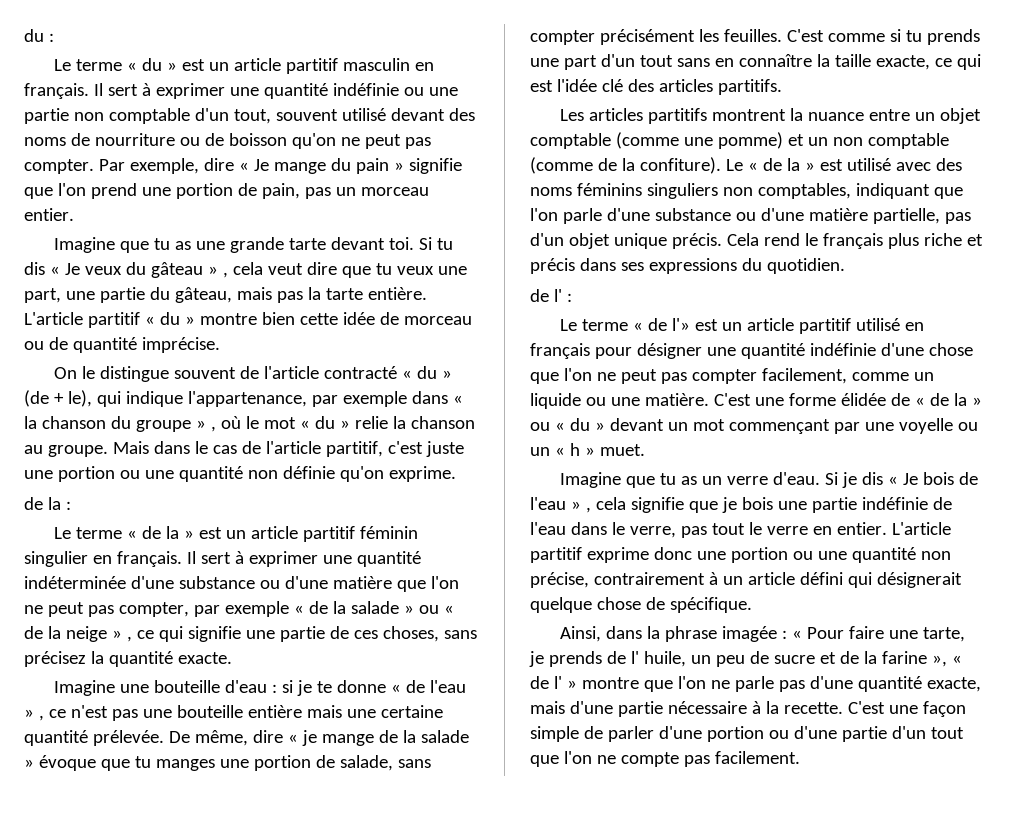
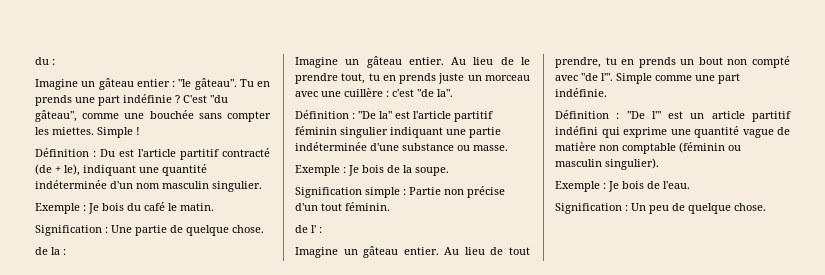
[53,58,434,74] [24,83,458,99] [24,108,475,124] [24,133,431,149] [24,158,462,174] [24,183,429,199] [24,208,74,221] [53,237,453,253] [24,262,467,278] [24,287,427,303] [24,312,472,328] [24,337,220,353] [53,366,452,382] [24,390,463,407] [24,416,475,432] [24,441,464,457] [24,466,456,482] [24,497,71,510] [53,526,418,542] [24,551,421,567] [24,576,459,592] [24,601,454,617] [24,626,477,642] [24,651,232,667] [53,680,466,696] [24,705,443,721] [24,730,469,746] [24,755,431,771] [530,29,980,45] [530,54,981,70] [530,79,782,95] [559,108,981,124] [530,132,949,149] [530,157,962,174] [530,183,963,199] [530,208,971,224] [530,233,983,249] [530,258,845,274] [530,289,572,302] [559,318,924,334] [530,343,973,359] [530,368,934,384] [530,393,982,409] [530,418,978,434] [530,443,645,456] [559,472,978,488] [530,497,952,513] [530,522,951,538] [530,547,951,563] [530,572,962,588] [530,597,752,613] [559,626,965,642] [529,651,962,667] [530,676,981,692] [530,701,966,717] [530,726,964,742] [530,751,800,767] Le terme « du » est un article partitif masculin en français. Il sert à exprimer une quantité indéfinie ou une partie non comptable d'un tout, souvent utilisé devant des noms de nourriture ou de boisson qu'on ne peut pas compter. Par exemple, dire « Je mange du pain » signifie que l'on prend une portion de pain, pas un morceau entier. // Imagine que tu as une grande tarte devant toi. Si tu dis « Je veux du gâteau » , cela veut dire que tu veux une part, une partie du gâteau, mais pas la tarte entière. L'article partitif « du » montre bien cette idée de morceau ou de quantité imprécise. // On le distingue souvent de l'article contracté « du » (de + le), qui indique l'appartenance, par exemple dans « la chanson du groupe » , où le mot « du » relie la chanson au groupe. Mais dans le cas de l'article partitif, c'est juste une portion ou une quantité non définie qu'on exprime. // de la : // Le terme « de la » est un article partitif féminin singulier en français. Il sert à exprimer une quantité indéterminée d'une substance ou d'une matière que l'on ne peut pas compter, par exemple « de la salade » ou « de la neige » , ce qui signifie une partie de ces choses, sans précisez la quantité exacte. // Imagine une bouteille d'eau : si je te donne « de l'eau » , ce n'est pas une bouteille entière mais une certaine quantité prélevée. De même, dire « je mange de la salade » évoque que tu manges une portion de salade, sans compter précisément les feuilles. C'est comme si tu prends une part d'un tout sans en connaître la taille exacte, ce qui est l'idée clé des articles partitifs. // Les articles partitifs montrent la nuance entre un objet comptable (comme une pomme) et un non comptable (comme de la confiture). Le « de la » est utilisé avec des noms féminins singuliers non comptables, indiquant que l'on parle d'une substance ou d'une matière partielle, pas d'un objet unique précis. Cela rend le français plus riche et précis dans ses expressions du quotidien. // de l' : // Le terme « de l'» est un article partitif utilisé en français pour désigner une quantité indéfinie d'une chose que l'on ne peut pas compter facilement, comme un liquide ou une matière. C'est une forme élidée de « de la » ou « du » devant un mot commençant par une voyelle ou un « h » muet. // Imagine que tu as un verre d'eau. Si je dis « Je bois de l'eau » , cela signifie que je bois une partie indéfinie de l'eau dans le verre, pas tout le verre en entier. L'article partitif exprime donc une portion ou une quantité non précise, contrairement à un article défini qui désignerait quelque chose de spécifique. // Ainsi, dans la phrase imagée : « Pour faire une tarte, je prends de l' huile, un peu de sucre et de la farine », « de l' » montre que l'on ne parle pas d'une quantité exacte, mais d'une partie nécessaire à la recette. C'est une façon simple de parler d'une portion ou d'une partie d'un tout que l'on ne compte pas facilement. -> [35,78,270,90] [35,94,228,106] [35,110,271,122] [35,127,140,138] [35,148,270,160] [35,164,207,176] [35,180,262,192] [35,202,214,214] [35,225,264,236] [35,247,66,255] [295,56,530,68] [295,73,530,84] [295,88,453,97] [295,110,493,122] [295,126,501,138] [295,142,508,151] [295,165,449,176] [295,186,505,198] [295,202,390,211] [295,225,322,233] [295,246,530,258] [555,56,790,68] [555,73,740,84] [555,88,607,97] [555,110,791,122] [555,126,790,138] [555,142,741,154] [555,158,659,170] [555,181,690,192] [555,203,766,214] Imagine un gâteau entier : "le gâteau". Tu en prends une part indéfinie ? C'est "du gâteau", comme une bouchée sans compter les miettes. Simple ! // Définition : Du est l'article partitif contracté (de + le), indiquant une quantité indéterminée d'un nom masculin singulier. // Exemple : Je bois du café le matin. // Signification : Une partie de quelque chose. // de la : // Imagine un gâteau entier. Au lieu de le prendre tout, tu en prends juste un morceau avec une cuillère : c'est "de la". // Définition : "De la" est l'article partitif féminin singulier indiquant une partie indéterminée d'une substance ou masse. // Exemple : Je bois de la soupe. // Signification simple : Partie non précise d'un tout féminin. // de l' : // Imagine un gâteau entier. Au lieu de tout prendre, tu en prends un bout non compté avec "de l'". Simple comme une part indéfinie. // Définition : "De l'" est un article partitif indéfini qui exprime une quantité vague de matière non comptable (féminin ou masculin singulier). // Exemple : Je bois de l'eau. // Signification : Un peu de quelque chose.

